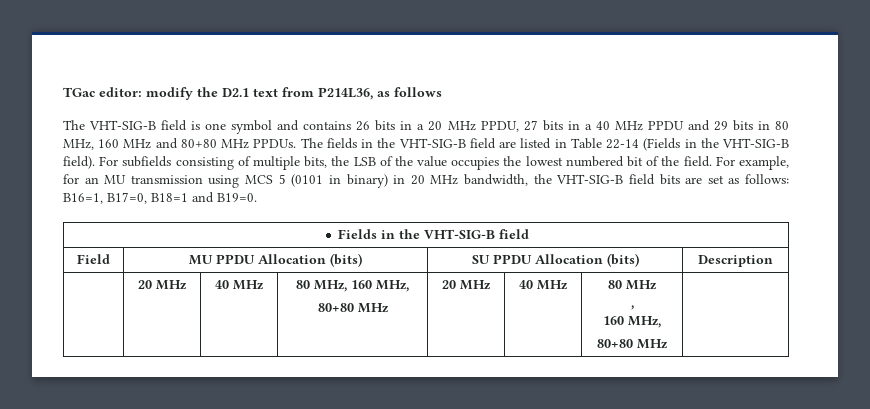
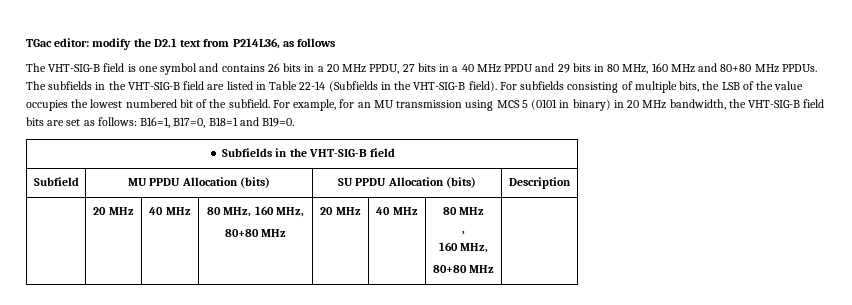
[326,138,357,149] fields -> [48,81,93,90] subfields
[643,138,681,151] (Fields -> [328,81,378,92] (Subfields
[683,156,712,167] field. -> [228,99,270,108] subfield.
[338,229,378,239] Fields -> [222,148,273,157] Subfields
[77,254,110,264] Field -> [33,177,79,186] Subfield

